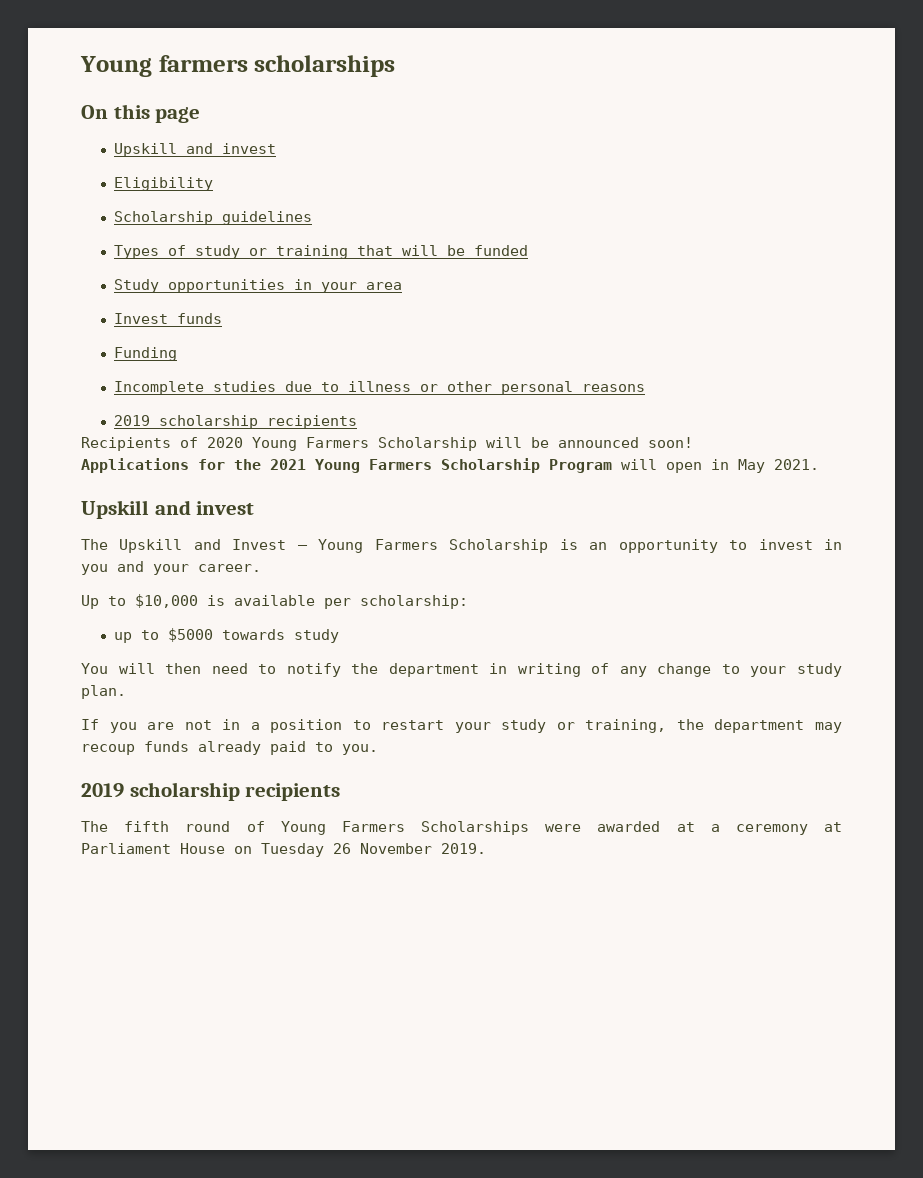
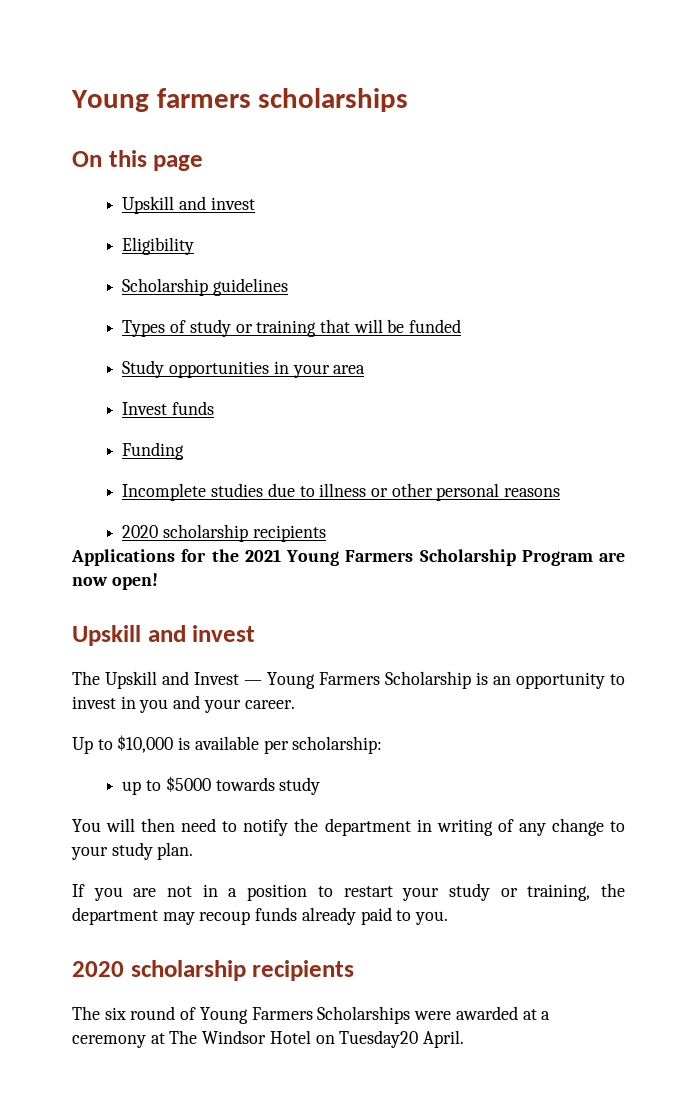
[113,415,357,429] [81,437,693,451] 2019 scholarship recipients // Recipients of 2020 Young Farmers Scholarship will be announced soon! -> [122,524,326,542] 2020 scholarship recipients
[621,459,819,473] will open in May 2021. -> [599,552,625,562] [72,573,158,590] are now open!
[81,783,124,798] 2019 -> [72,961,124,977] 2020
[124,821,170,832] fifth -> [104,1007,126,1020] six
[81,843,486,857] Parliament House on Tuesday 26 November 2019. -> [169,1030,465,1048] The Windsor Hotel on Tuesday20 April.

